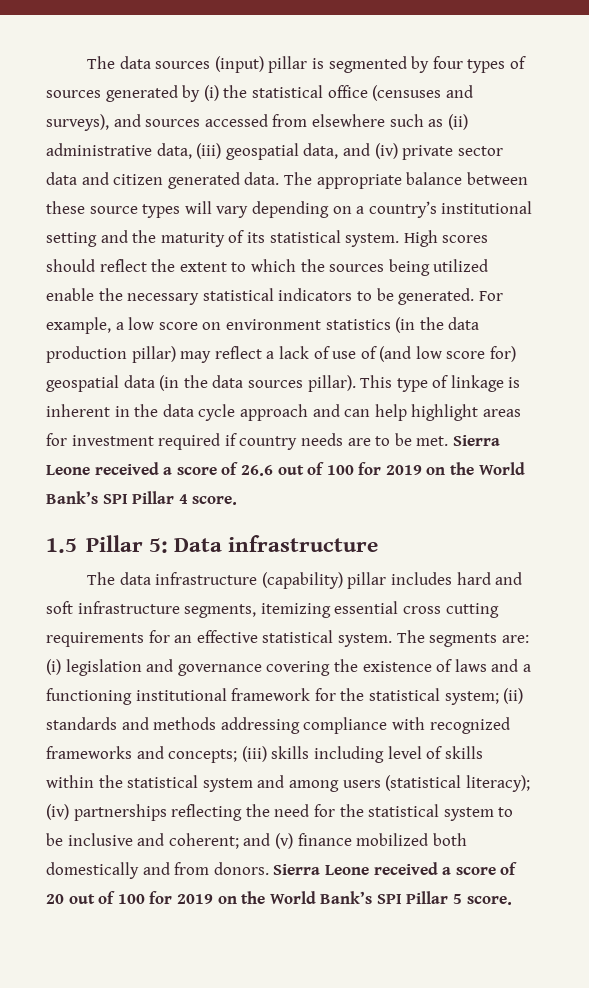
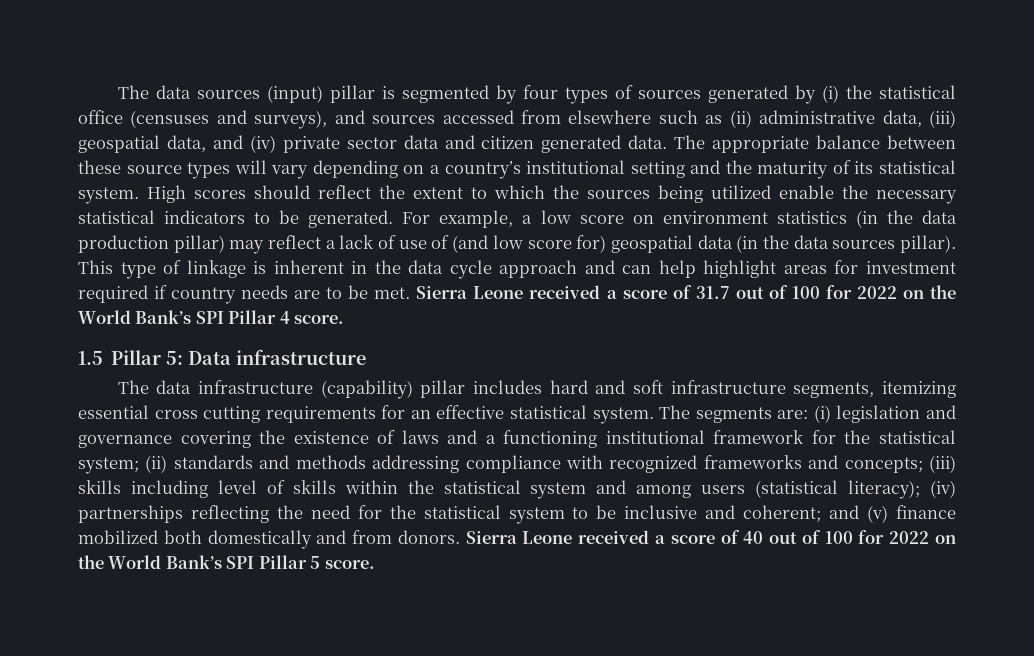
[240,462,422,476] 26.6 out of 100 for 2019 -> [695,285,897,299] 31.7 out of 100 for 2022
[46,891,213,904] 20 out of 100 for 2019 -> [743,530,930,544] 40 out of 100 for 2022

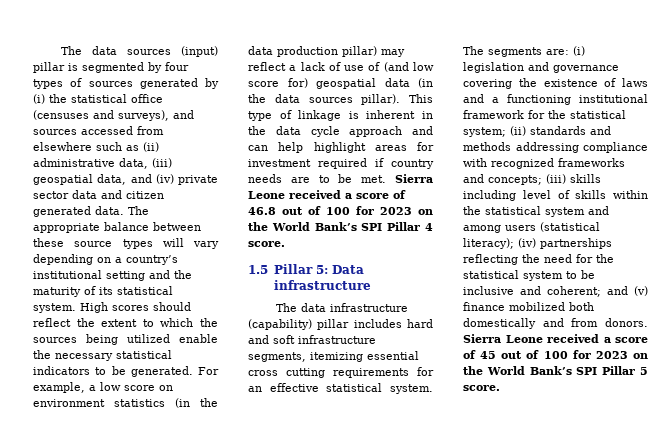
[695,285,897,299] 31.7 out of 100 for 2022 -> [248,206,412,215] 46.8 out of 100 for 2023
[743,530,930,544] 40 out of 100 for 2022 -> [480,350,628,359] 45 out of 100 for 2023

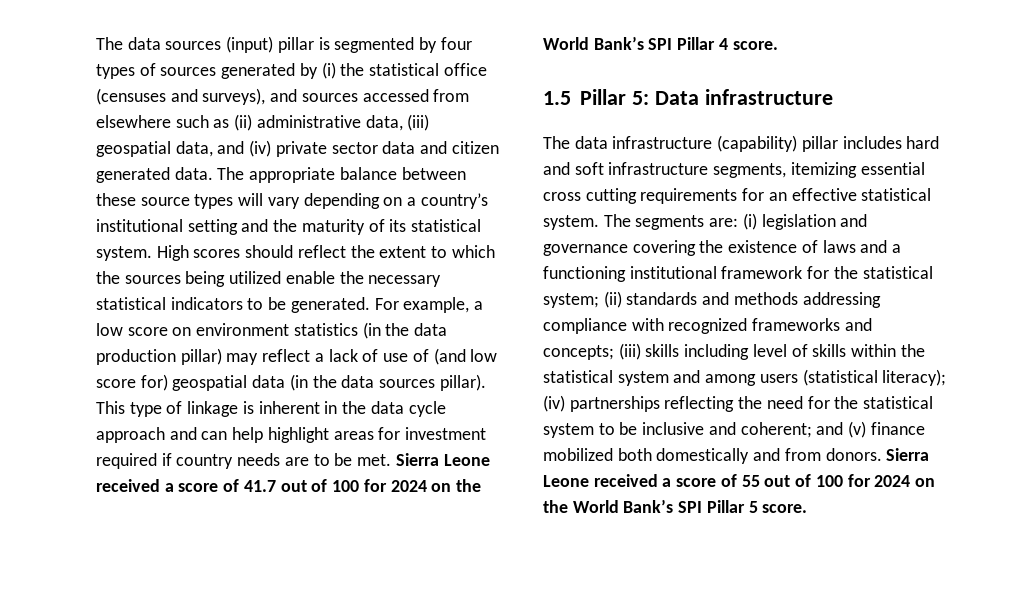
[248,206,412,215] 46.8 out of 100 for 2023 -> [243,479,427,492] 41.7 out of 100 for 2024
[480,350,628,359] 45 out of 100 for 2023 -> [741,474,911,487] 55 out of 100 for 2024

